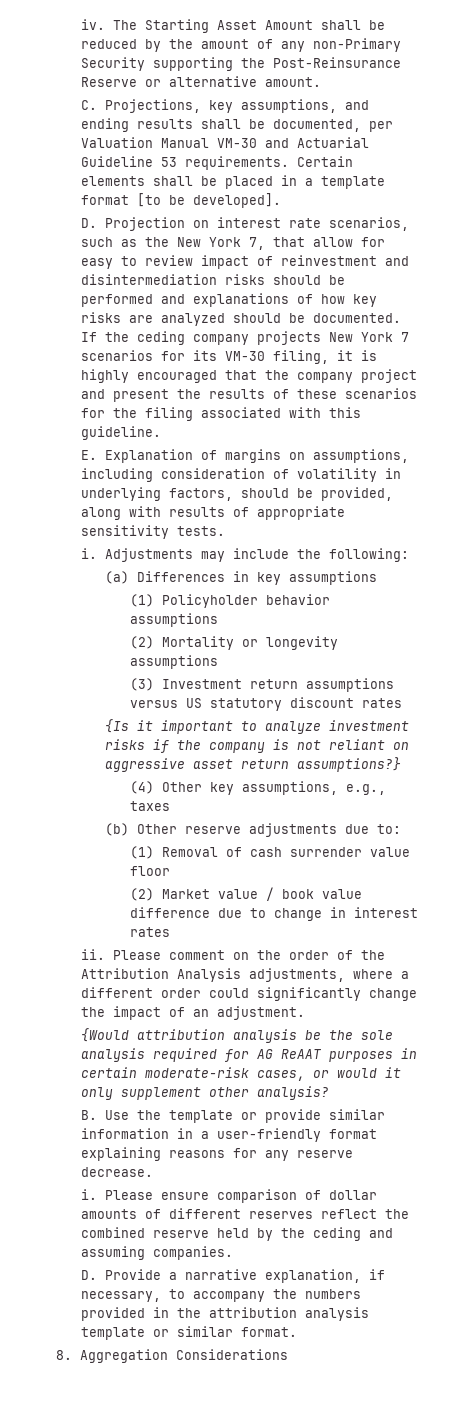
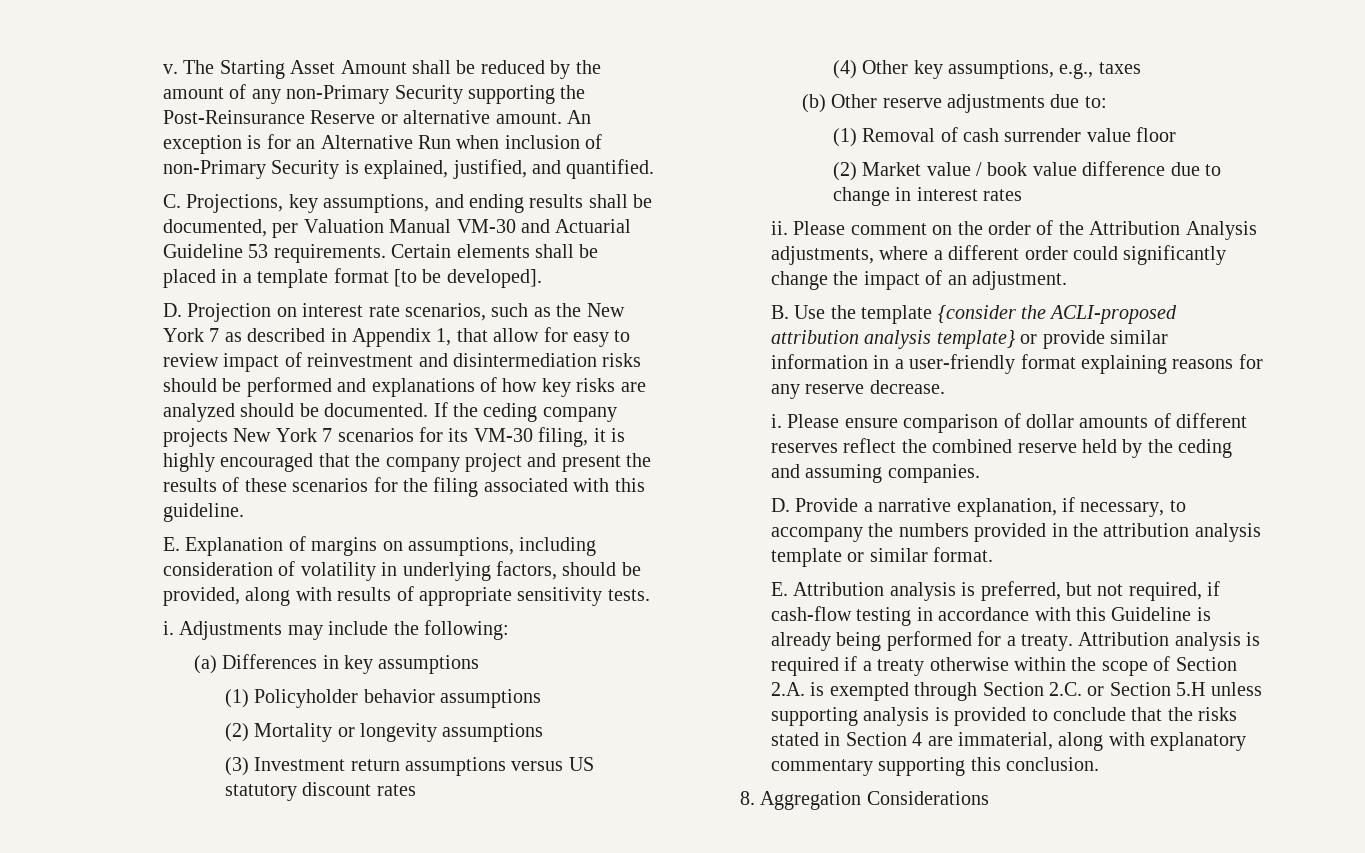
[80,19,105,30] iv. -> [162,64,178,74] v.
(321, 82) none -> [566,110,591,124] [162,134,603,154] [162,159,655,179] An exception is for an Alternative Run when inclusion of non-Primary Security is explained, justified, and quantified.
[248,237,265,250] 7, -> [209,328,452,347] 7 as described in Appendix 1,
[105,719,410,734] [105,739,410,753] [105,757,402,772] // {Is it important to analyze investment risks if the company is not reliant on aggressive asset return assumptions?} -> (416, 790) none
[80,1028,393,1043] [80,1048,417,1062] [80,1067,401,1081] [80,1086,329,1100] [80,1110,233,1123] {Would attribution analysis be the sole analysis required for AG ReAAT purposes in certain moderate-risk cases, or would it only supplement other analysis? // B. Use the template -> [770,305,1178,324] [770,330,1015,349] B. Use the template {consider the ACLI-proposed attribution analysis template}
(297, 1332) none -> [770,581,1221,601] [770,606,1211,626] [770,631,1261,651] [770,656,1237,676] [770,682,1262,701] [770,707,1238,726] [770,732,1247,751] [770,757,1100,776] // E. Attribution analysis is preferred, but not required, if cash-flow testing in accordance with this Guideline is already being performed for a treaty. Attribution analysis is required if a treaty otherwise within the scope of Section 2.A. is exempted through Section 2.C. or Section 5.H unless supporting analysis is provided to conclude that the risks stated in Section 4 are immaterial, along with explanatory commentary supporting this conclusion.

